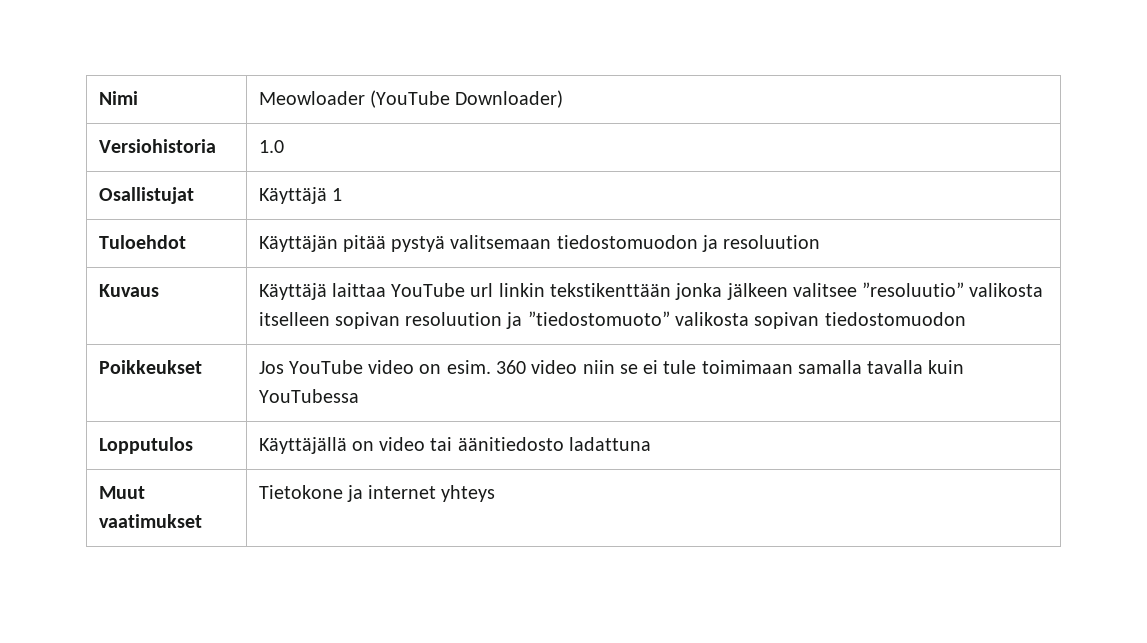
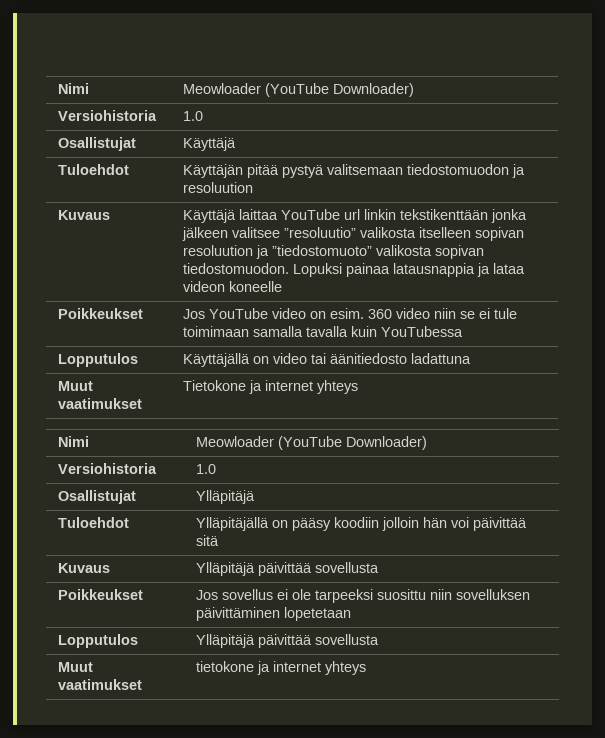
[331,188,342,201] 1 -> (236, 144) none
[824,312,966,326] tiedostomuodon -> [182,263,525,277] [182,281,282,292] tiedostomuodon. Lopuksi painaa latausnappia ja lataa videon koneelle
(496, 493) none -> [57,436,89,447] [195,436,427,450] [57,463,157,474] [195,464,216,474] [57,490,136,504] [195,490,255,504] [57,517,129,528] [195,517,527,531] [195,535,219,546] [57,563,110,573] [195,562,379,576] [57,589,143,600] [195,589,530,603] [195,607,351,621] [57,634,138,648] [195,634,379,648] [57,662,93,672] [57,679,142,690] [195,661,366,675] // Nimi | Meowloader (YouTube Downloader) // Versiohistoria | 1.0 // Osallistujat | Ylläpitäjä // Tuloehdot | Ylläpitäjällä on pääsy koodiin jolloin hän voi päivittää sitä // Kuvaus | Ylläpitäjä päivittää sovellusta // Poikkeukset | Jos sovellus ei ole tarpeeksi suosittu niin sovelluksen päivittäminen lopetetaan // Lopputulos | Ylläpitäjä päivittää sovellusta // Muut vaatimukset | tietokone ja internet yhteys

